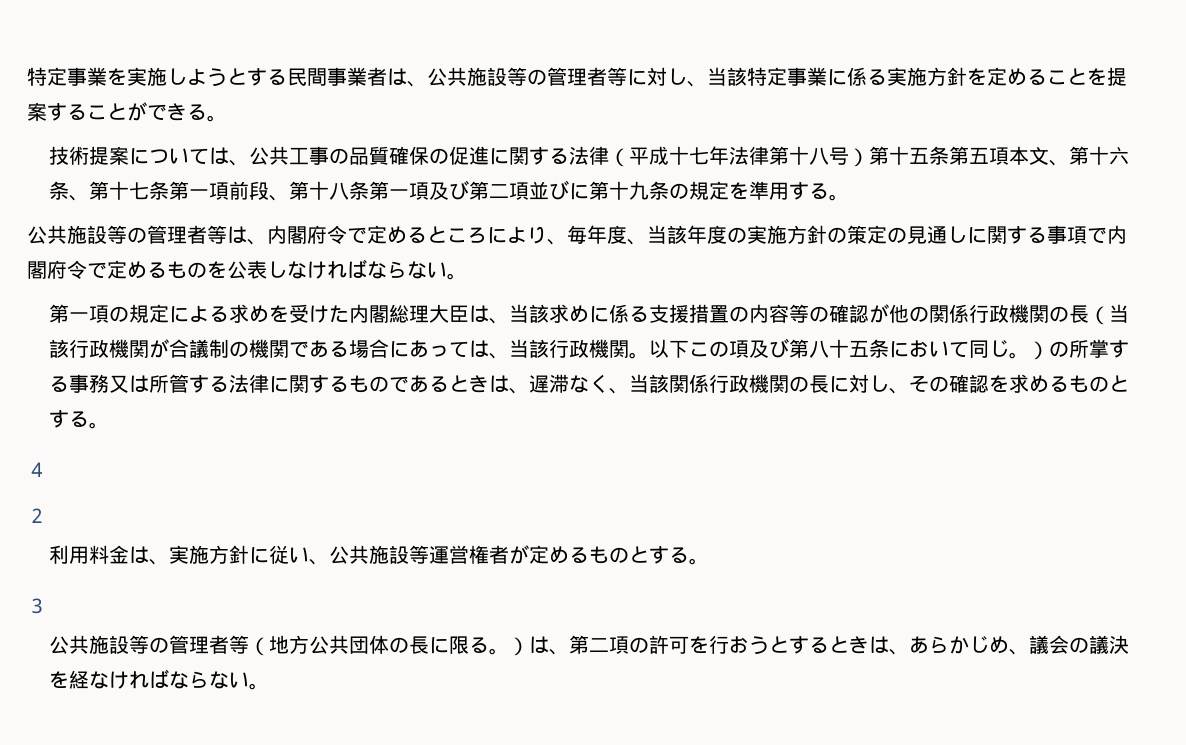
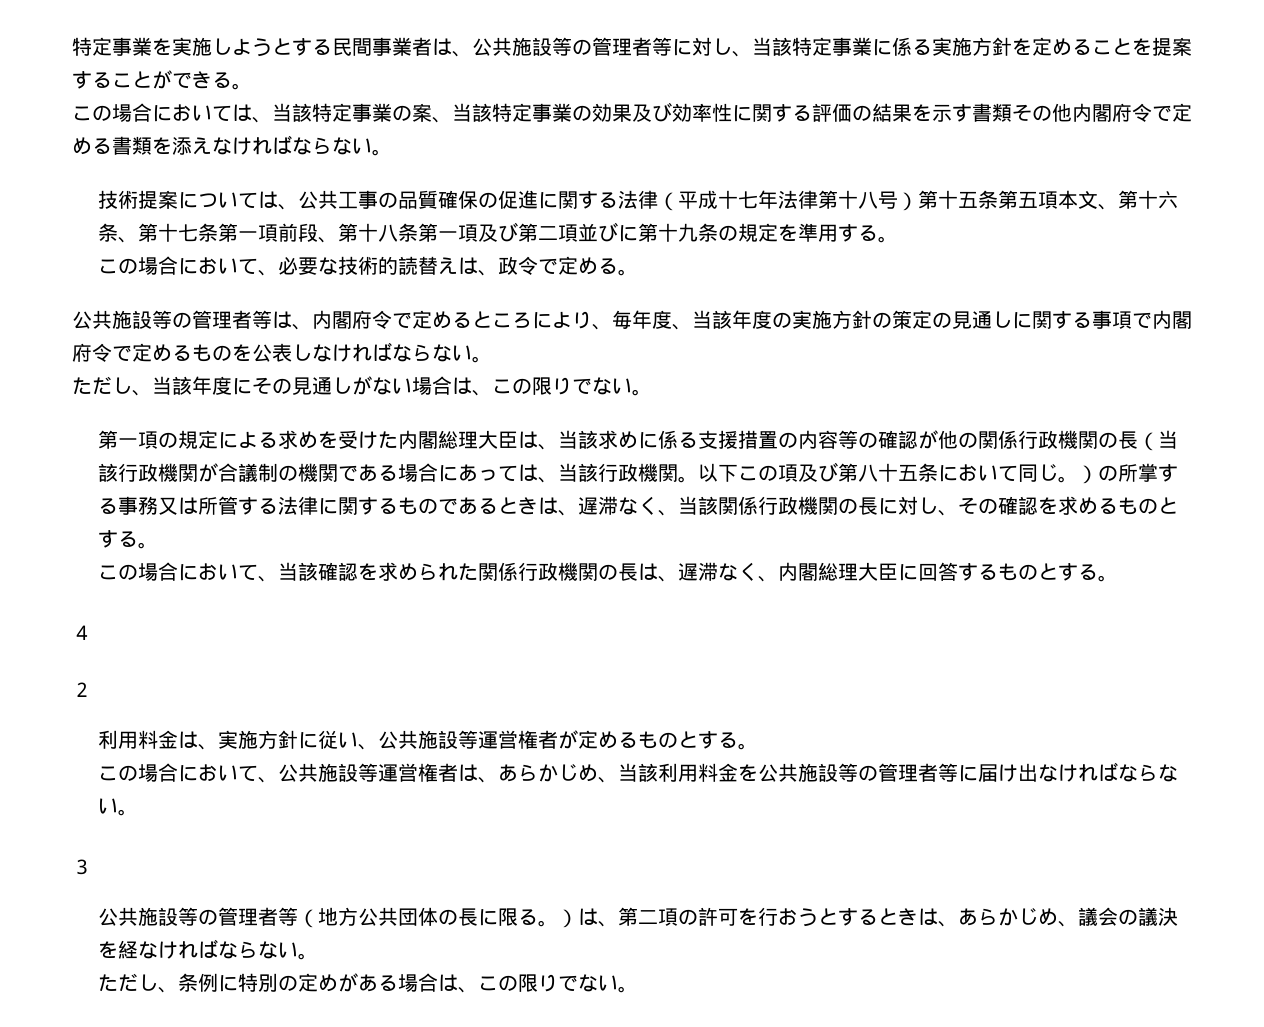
(227, 118) none -> [72,102,1192,123] [72,135,392,156] // この場合においては、当該特定事業の案、当該特定事業の効果及び効率性に関する評価の結果を示す書類その他内閣府令で定める書類を添えなければならない。
(850, 197) none -> [97,256,638,276] // この場合において、必要な技術的読替えは、政令で定める。
(467, 276) none -> [72,376,652,396] // ただし、当該年度にその見通しがない場合は、この限りでない。
(110, 425) none -> [97,562,1118,582] // この場合において、当該確認を求められた関係行政機関の長は、遅滞なく、内閣総理大臣に回答するものとする。
(710, 561) none -> [97,762,1178,783] [97,798,138,816] // この場合において、公共施設等運営権者は、あらかじめ、当該利用料金を公共施設等の管理者等に届け出なければならない。
(270, 686) none -> [97,973,638,993] // ただし、条例に特別の定めがある場合は、この限りでない。

